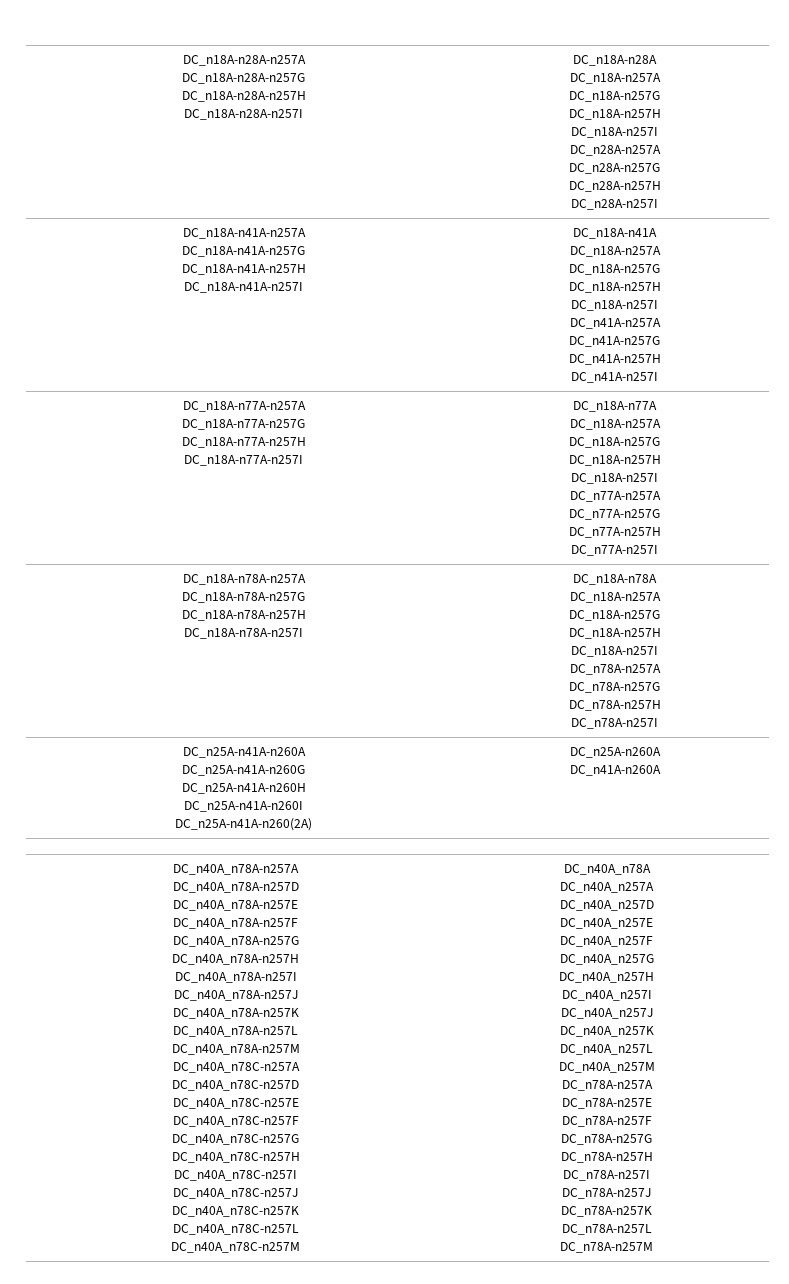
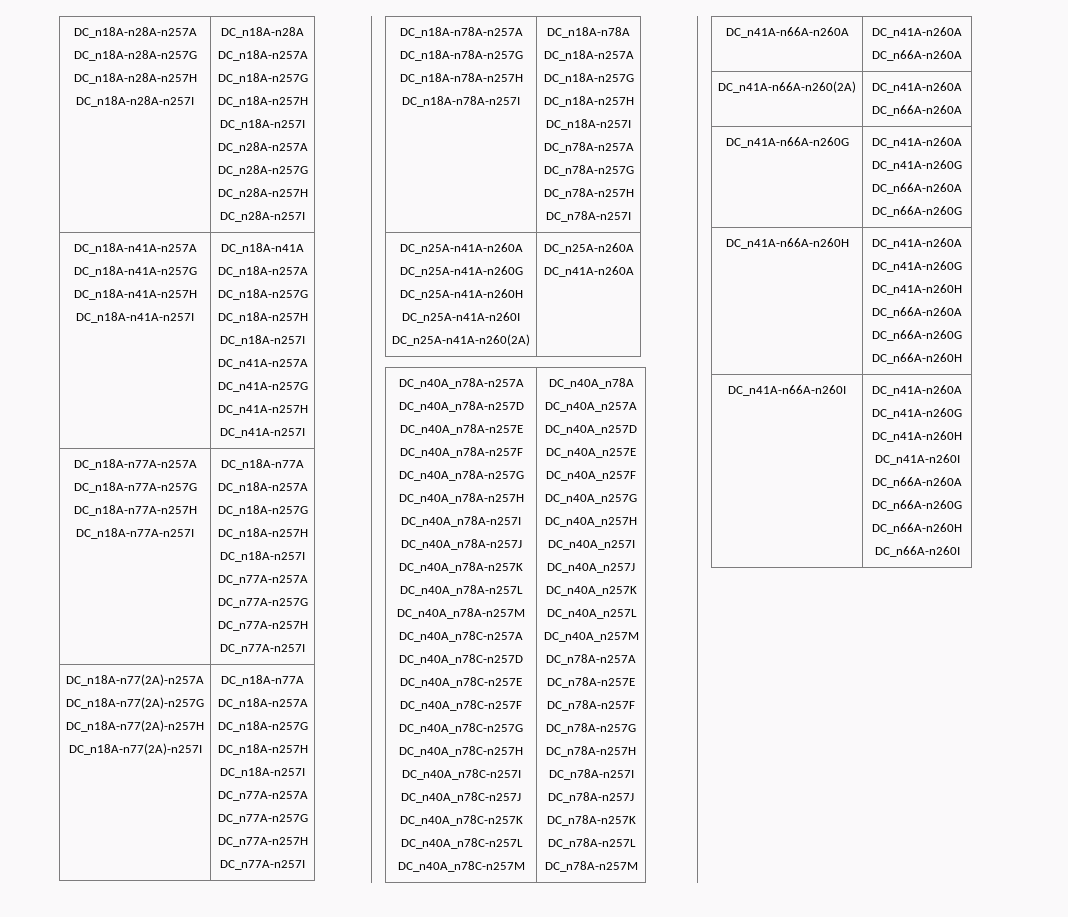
(658, 550) none -> [66,674,204,686] [66,697,204,709] [66,720,204,732] [68,743,202,755] [221,675,304,686] [217,698,308,709] [217,721,308,732] [217,744,308,755] [220,767,305,778] [217,791,308,801] [217,814,308,824] [217,837,308,847] [220,860,305,870] // DC_n18A-n77(2A)-n257A // DC_n18A-n77(2A)-n257G // DC_n18A-n77(2A)-n257H // DC_n18A-n77(2A)-n257I | DC_n18A-n77A // DC_n18A-n257A // DC_n18A-n257G // DC_n18A-n257H // DC_n18A-n257I // DC_n77A-n257A // DC_n77A-n257G // DC_n77A-n257H // DC_n77A-n257I
(653, 1247) none -> [725,27,849,38] [872,27,962,38] [872,50,962,61] [718,81,856,93] [872,82,962,93] [872,105,962,116] [725,137,849,148] [872,137,962,148] [872,160,962,171] [872,183,962,194] [872,206,962,217] [725,238,849,249] [872,238,962,249] [872,261,962,272] [872,284,962,295] [872,307,962,318] [872,330,962,341] [872,353,962,364] [728,385,846,396] [872,385,962,396] [872,408,962,419] [872,431,962,442] [874,454,960,465] [872,477,962,488] [872,500,962,511] [872,523,962,534] [874,546,960,557] // DC_n41A-n66A-n260A | DC_n41A-n260A // DC_n66A-n260A // DC_n41A-n66A-n260(2A) | DC_n41A-n260A // DC_n66A-n260A // DC_n41A-n66A-n260G | DC_n41A-n260A // DC_n41A-n260G // DC_n66A-n260A // DC_n66A-n260G // DC_n41A-n66A-n260H | DC_n41A-n260A // DC_n41A-n260G // DC_n41A-n260H // DC_n66A-n260A // DC_n66A-n260G // DC_n66A-n260H // DC_n41A-n66A-n260I | DC_n41A-n260A // DC_n41A-n260G // DC_n41A-n260H // DC_n41A-n260I // DC_n66A-n260A // DC_n66A-n260G // DC_n66A-n260H // DC_n66A-n260I

